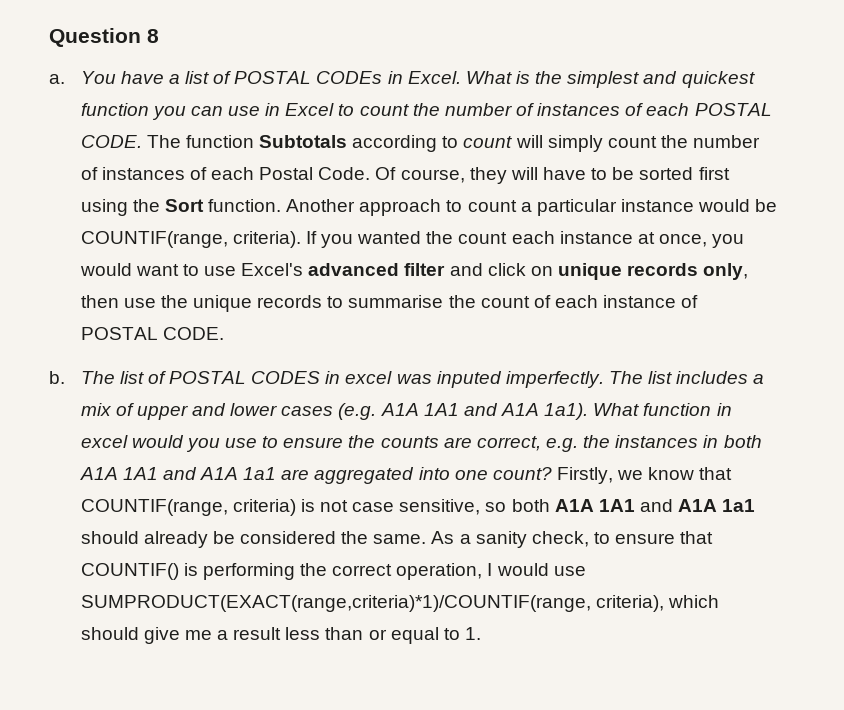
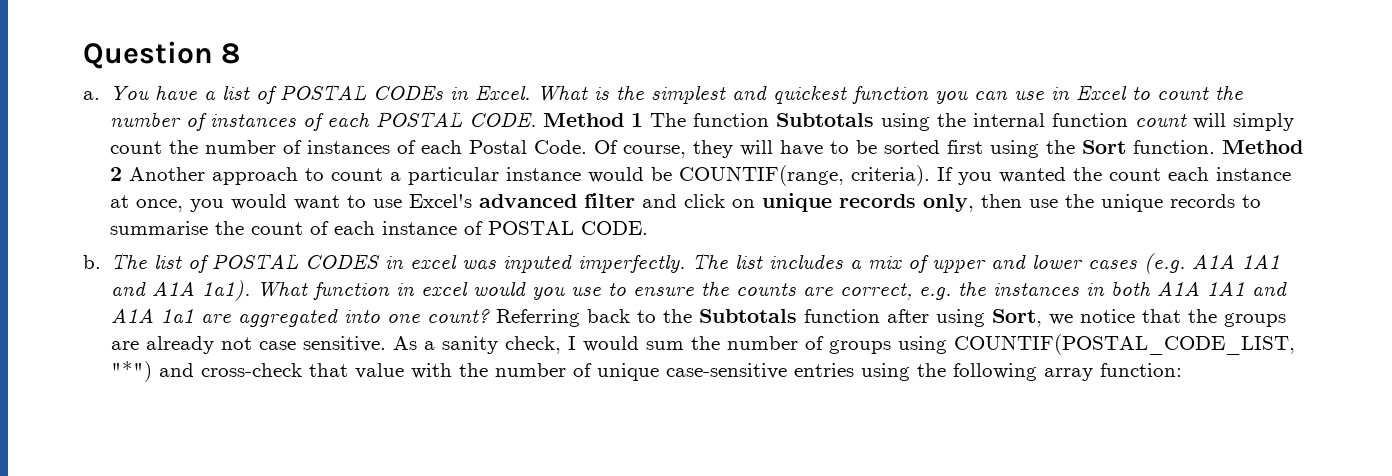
(142, 141) none -> [543,113,644,127] Method 1
[352,135,459,152] according to -> [881,113,1129,131] using the internal function
(282, 205) none -> [1222,140,1304,154] [110,167,123,181] Method 2
[557,467,733,484] [80,499,756,516] [80,531,714,548] [80,563,586,580] [80,595,719,612] [80,627,482,644] Firstly, we know that COUNTIF(range, criteria) is not case sensitive, so both A1A 1A1 and A1A 1a1 should already be considered the same. As a sanity check, to ensure that COUNTIF() is performing the correct operation, I would use SUMPRODUCT(EXACT(range,criteria)*1)/COUNTIF(range, criteria), which should give me a result less than or equal to 1. -> [496,309,1287,327] [111,334,1296,355] [111,361,1183,382] Referring back to the Subtotals function after using Sort, we notice that the groups are already not case sensitive. As a sanity check, I would sum the number of groups using COUNTIF(POSTAL_CODE_LIST, "*") and cross-check that value with the number of unique case-sensitive entries using the following array function:

